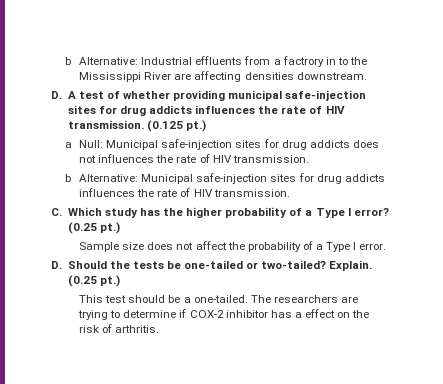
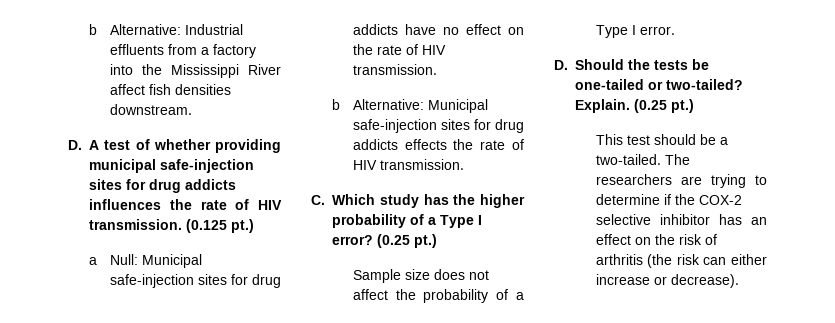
[282,56,348,67] factrory in to -> [212,44,256,58] [109,64,133,75] factory into
[174,71,242,82] are affecting -> [109,84,171,95] affect fish
[352,140,379,148] [79,154,155,163] does not influences -> [404,24,524,35] have no effect on
[79,188,136,197] influences -> [404,139,447,150] effects
[193,295,248,303] one-tailed. -> [595,154,661,165] two-tailed.
[189,310,224,318] COX-2 -> [674,194,742,205] [595,214,651,225] the COX-2 selective
[294,312,302,318] a -> [751,217,767,225] an
[115,325,160,333] arthritis. -> [595,254,767,268] [595,274,739,288] arthritis (the risk can either increase or decrease).

